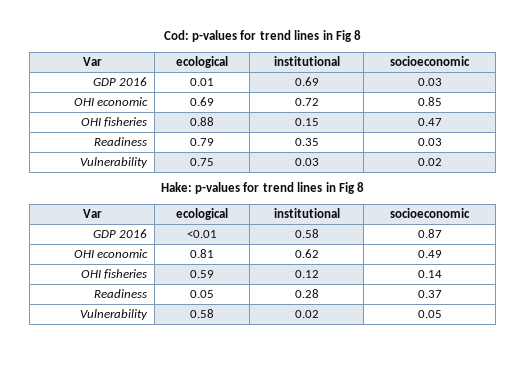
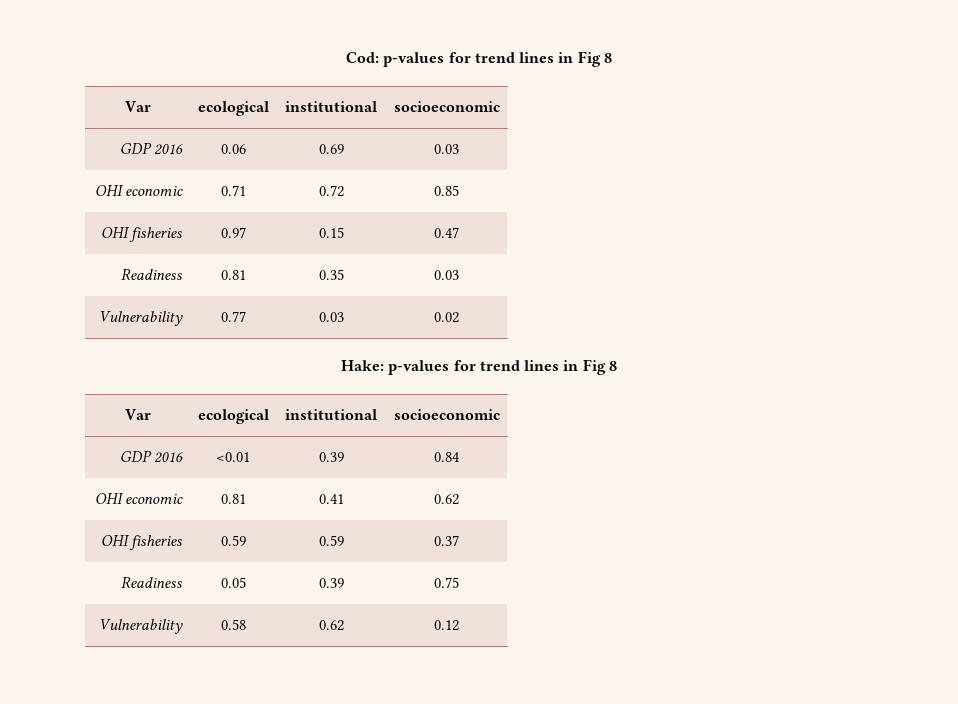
[190,78,214,86] 0.01 -> [220,144,246,154] 0.06
[190,97,214,106] 0.69 -> [220,185,246,196] 0.71
[190,117,214,126] 0.88 -> [220,227,246,238] 0.97
[190,138,214,146] 0.79 -> [220,270,246,280] 0.81
[190,158,214,166] 0.75 -> [220,311,246,322] 0.77
[294,229,319,238] [417,229,442,238] 0.58 | 0.87 -> [318,452,344,462] [434,452,460,462] 0.39 | 0.84
[294,249,319,258] [417,250,442,258] | 0.62 | 0.49 -> [318,494,344,504] [434,494,459,505] | 0.41 | 0.62
[294,270,319,278] [417,270,442,278] 0.12 | 0.14 -> [318,535,344,546] [434,535,459,546] 0.59 | 0.37
[294,289,319,298] [417,290,442,298] 0.28 | 0.37 -> [318,578,344,588] [434,577,459,588] 0.39 | 0.75
[294,310,319,318] [417,310,442,318] 0.02 | 0.05 -> [318,620,344,631] [434,620,459,631] 0.62 | 0.12

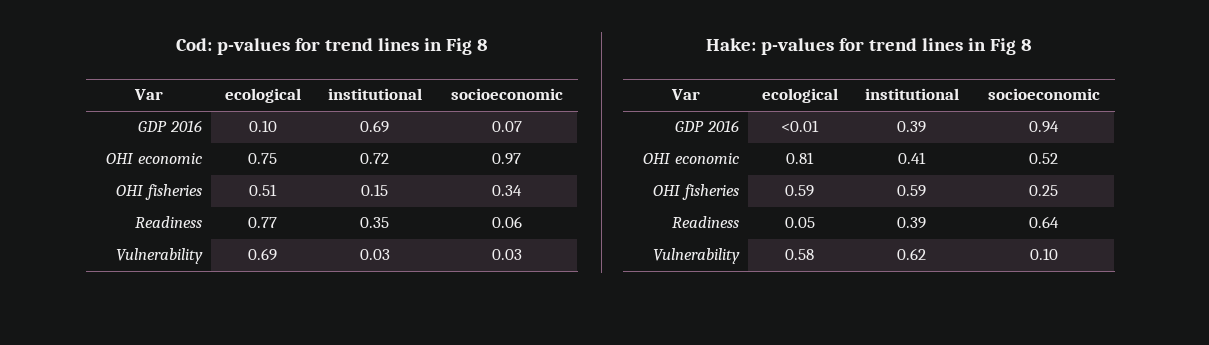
(184, 149) none -> [248,120,277,132] [360,120,389,133] [491,121,522,132] [106,153,202,164] [248,153,277,164] [360,153,389,164] [492,153,521,165] [116,184,202,200] [249,184,277,196] [361,184,388,196] [492,185,522,196] [134,216,202,228] [248,217,277,228] [360,217,389,228] | 0.10 | 0.69 | 0.07 // OHI economic | 0.75 | 0.72 | 0.97 // OHI fisheries | 0.51 | 0.15 | 0.34 // Readiness | 0.77 | 0.35
(246, 149) none -> [115,248,203,264] // Vulnerability
[95,185,184,196] [220,185,246,196] [318,185,344,197] [434,185,459,196] [101,227,184,242] [220,227,246,238] [318,227,344,238] [434,227,459,238] [121,268,184,280] [220,270,246,280] [318,269,344,280] [434,270,459,280] [99,311,184,326] [220,311,246,322] [318,312,344,322] [434,312,459,323] // OHI economic | 0.71 | 0.72 | 0.85 // OHI fisheries | 0.97 | 0.15 | 0.47 // Readiness | 0.81 | 0.35 | 0.03 // Vulnerability | 0.77 | 0.03 | 0.02 -> [491,249,522,260] | 0.03
[434,452,460,462] 0.84 -> [1029,121,1059,133] 0.94
[434,494,459,505] 0.62 -> [1029,153,1058,164] 0.52
[434,535,459,546] 0.37 -> [1029,185,1058,196] 0.25
[434,577,459,588] 0.75 -> [1029,216,1059,228] 0.64
[434,620,459,631] 0.12 -> [1029,248,1058,260] 0.10

